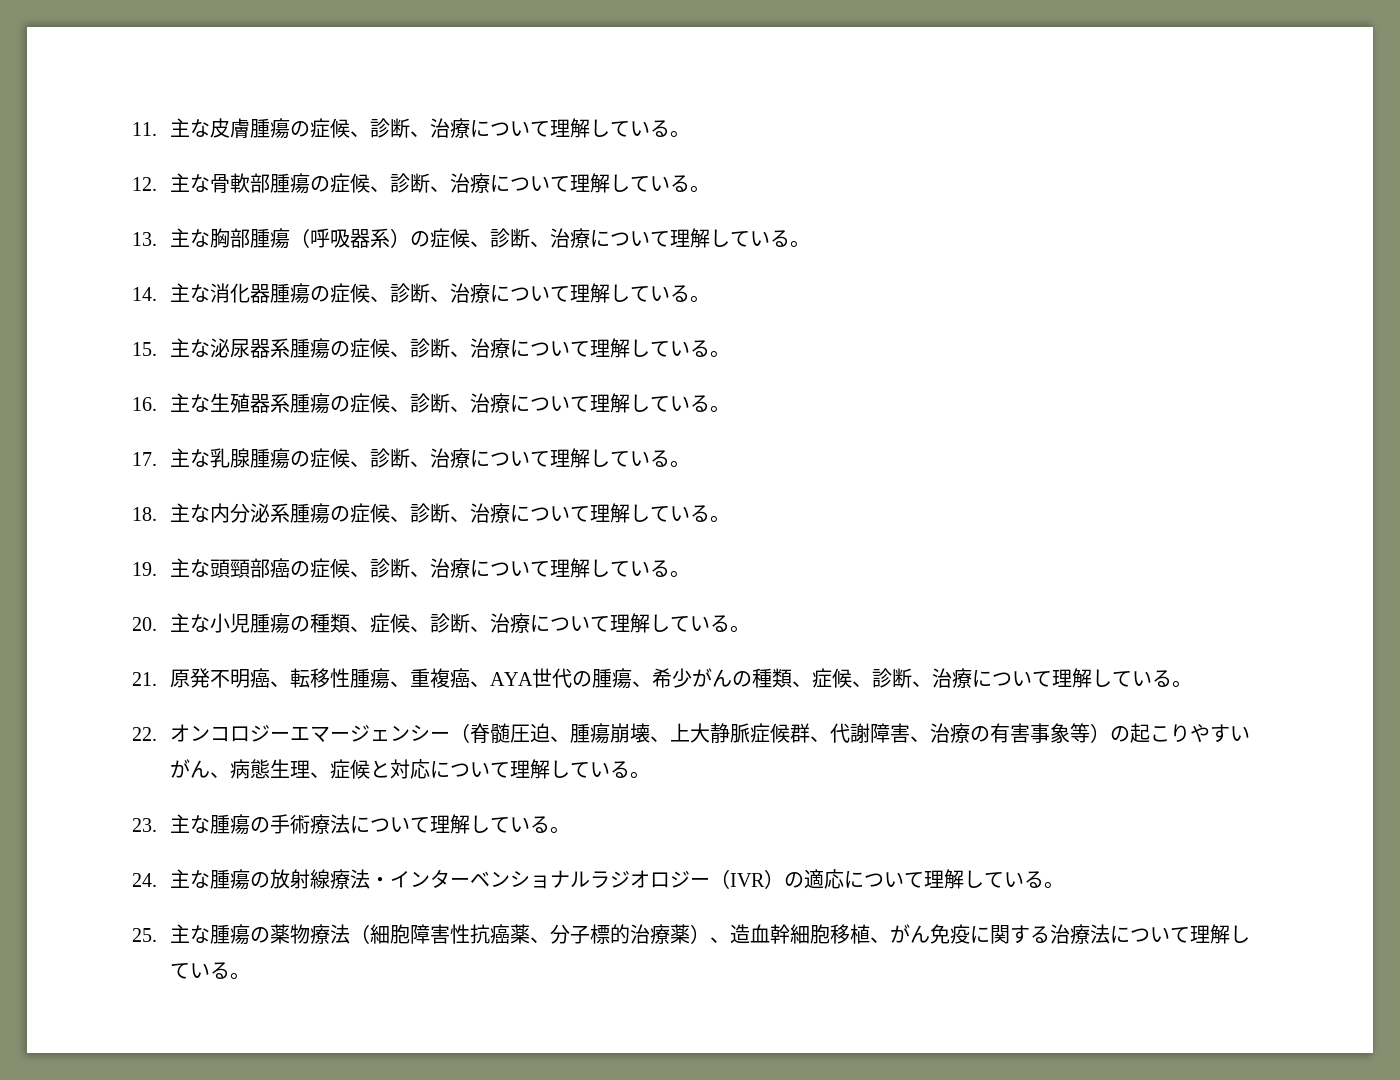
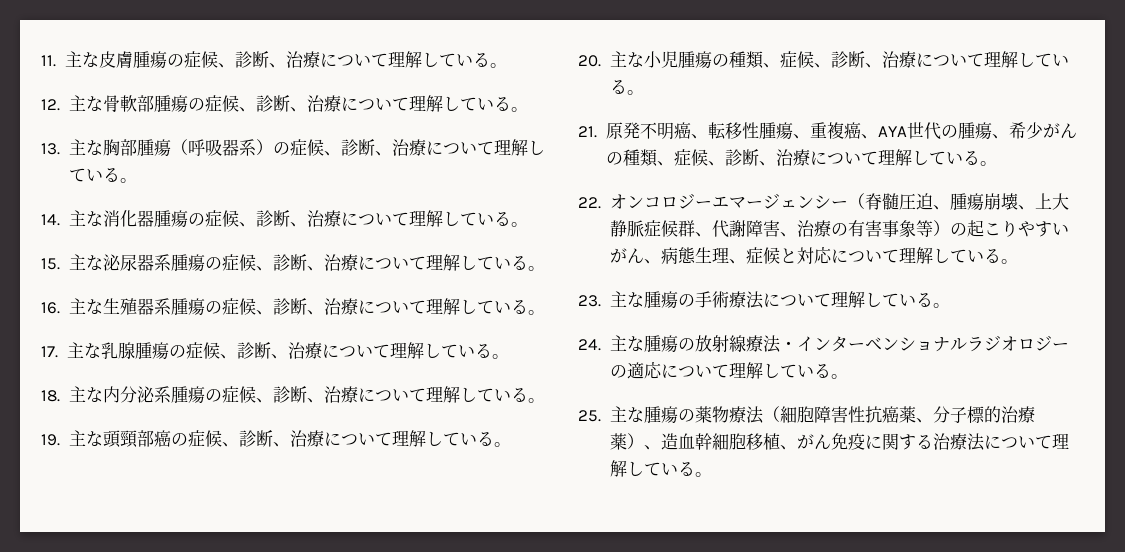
[709,869,784,889] （IVR） -> (1069, 346) none

